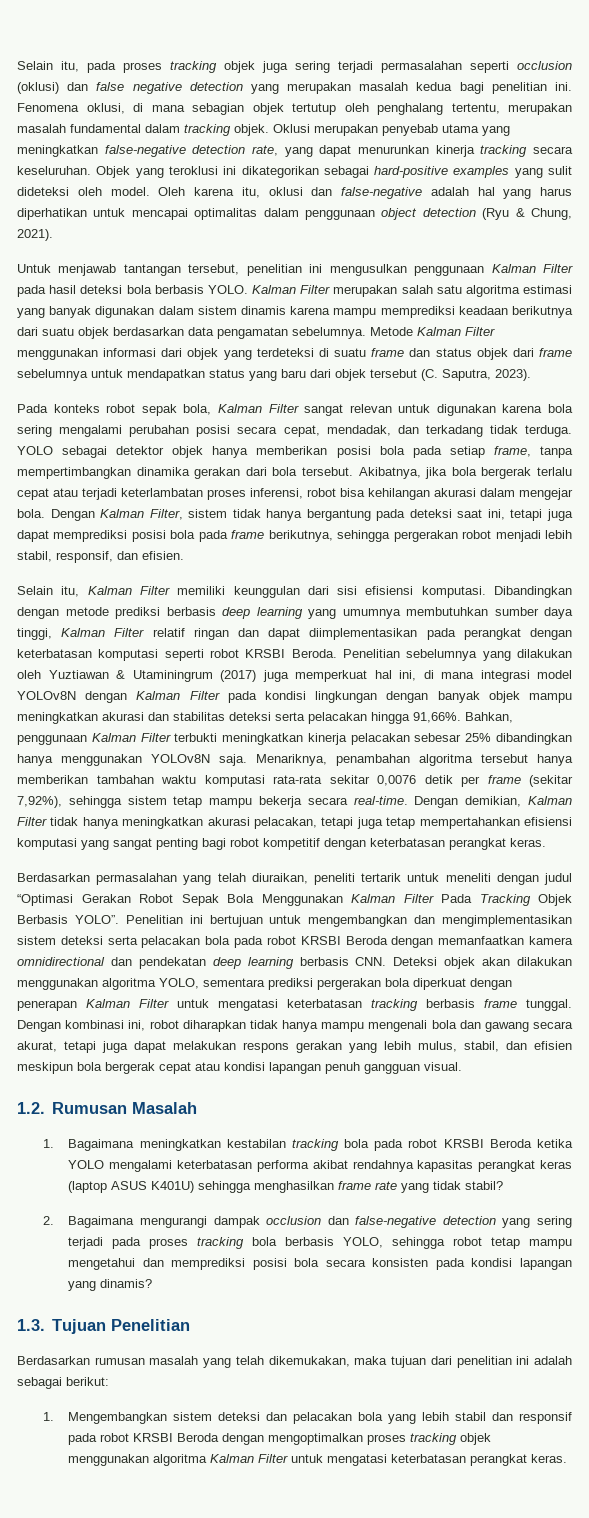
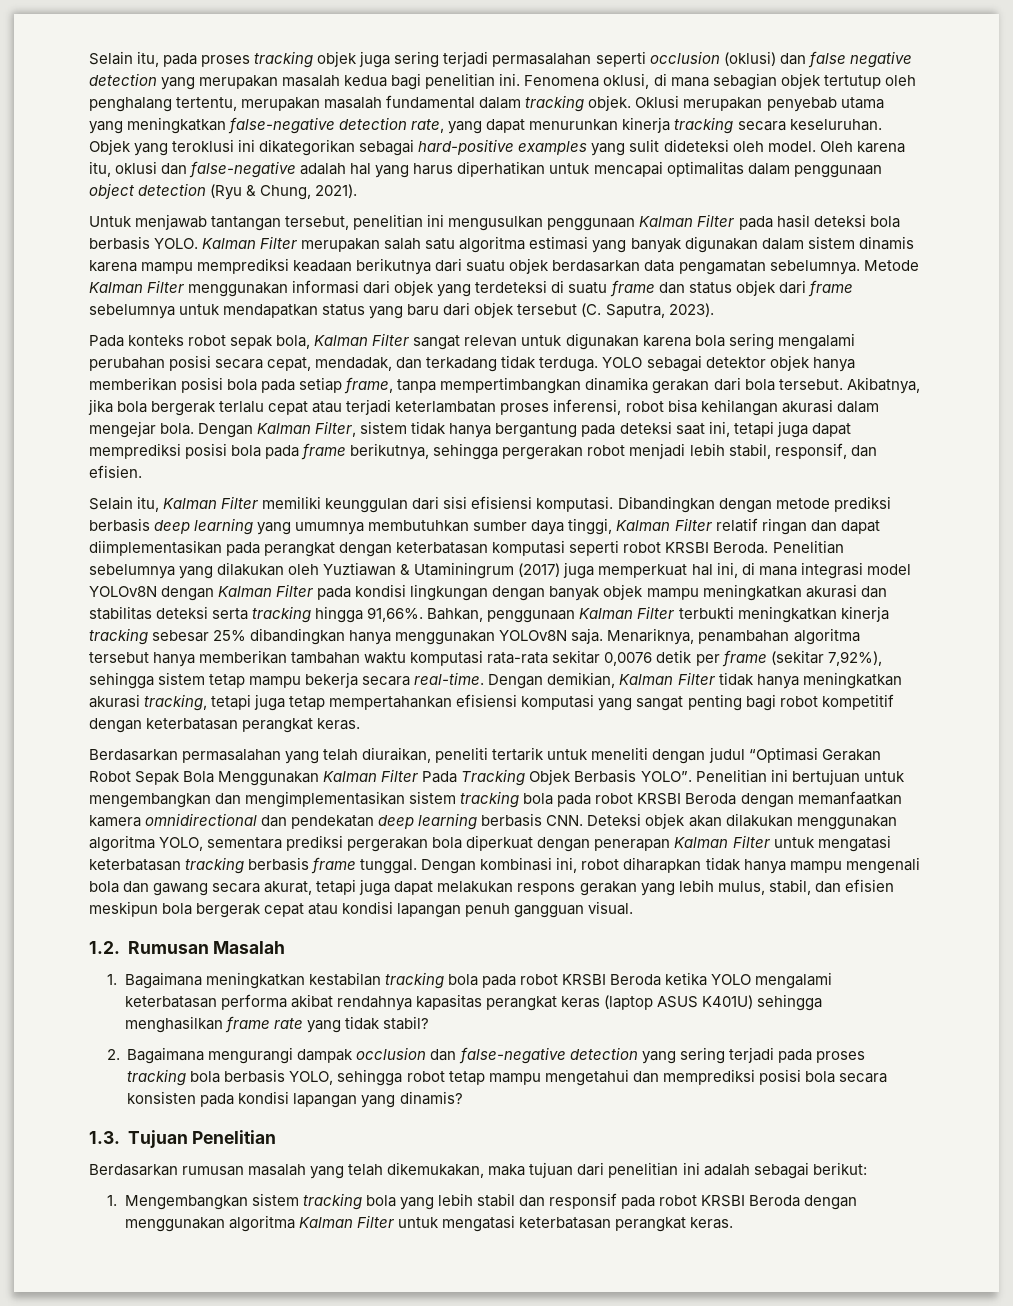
[308,712,367,724] pelacakan -> [252,606,312,623] tracking
[350,733,410,745] pelacakan -> [89,628,148,645] tracking
[254,817,317,829] pelacakan, -> [144,694,208,711] tracking,
[60,936,201,948] deteksi serta pelacakan -> [460,791,520,808] tracking
[218,1412,353,1424] deteksi dan pelacakan -> [302,1193,362,1210] tracking
[268,1433,492,1445] mengoptimalkan proses tracking objek -> (858, 1202) none

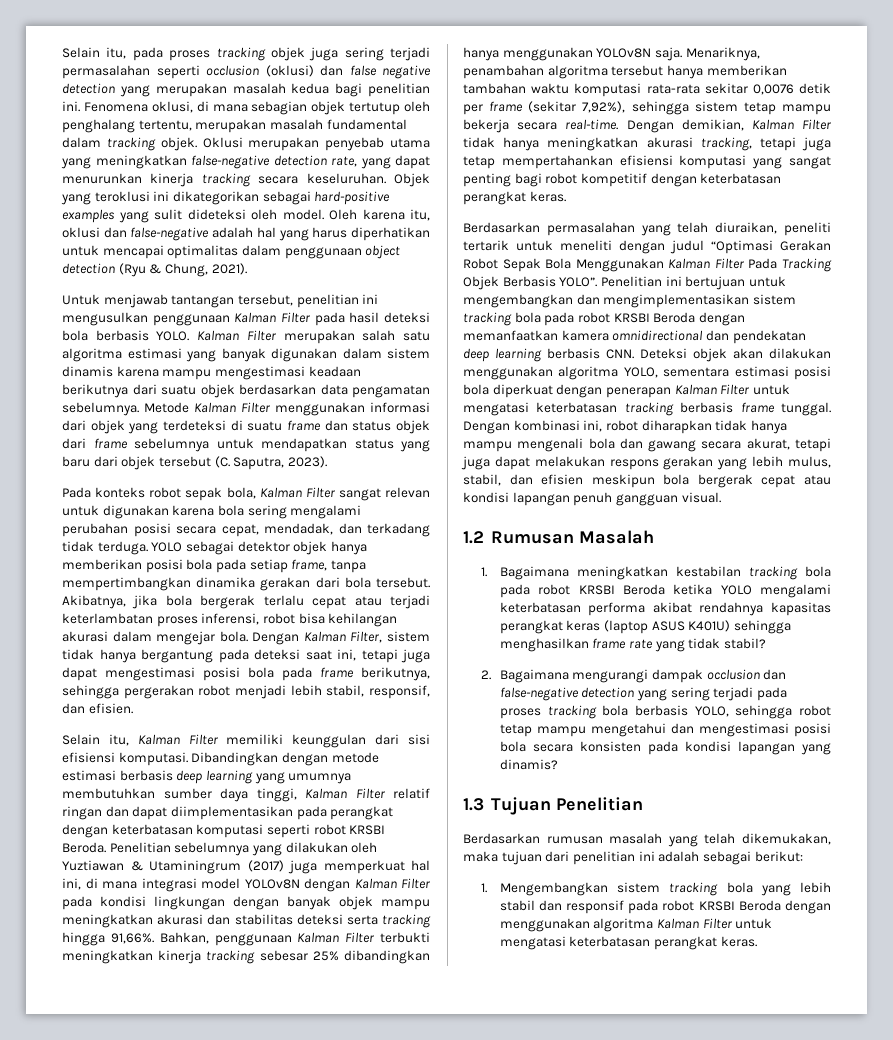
[197,258,290,274] memprediksi -> [214,366,305,380] mengestimasi
[89,443,181,459] memprediksi -> [105,667,195,681] mengestimasi
[833,496,891,512] prediksi -> [62,770,116,781] estimasi
[286,835,429,852] prediksi pergerakan -> [734,366,831,380] estimasi posisi
[89,941,120,954] 1.2. -> [463,531,484,544] 1.2
[662,1069,755,1085] memprediksi -> [698,723,789,737] mengestimasi
[89,1131,120,1144] 1.3. -> [463,798,484,811] 1.3

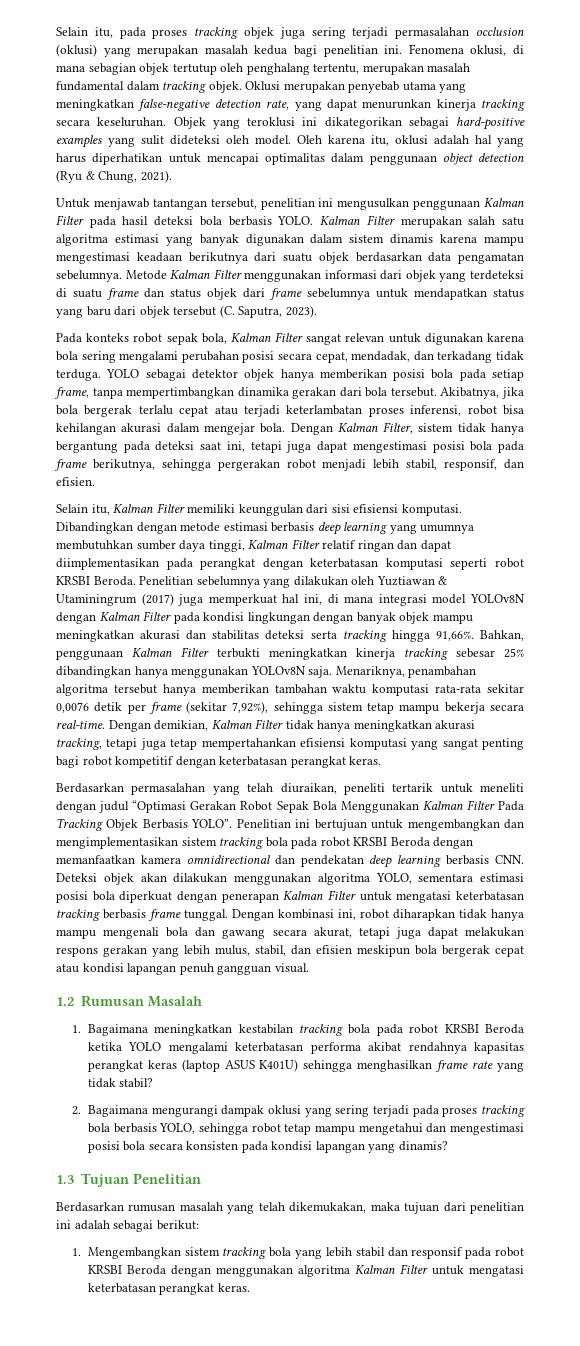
[156,65,200,79] seperti -> (470, 33) none
[320,65,431,79] [62,83,115,94] dan false negative detection -> (97, 50) none
[103,227,210,241] dan false-negative -> (428, 140) none
[706,669,787,680] [499,687,635,701] occlusion dan false-negative detection -> [267,1105,301,1115] oklusi

